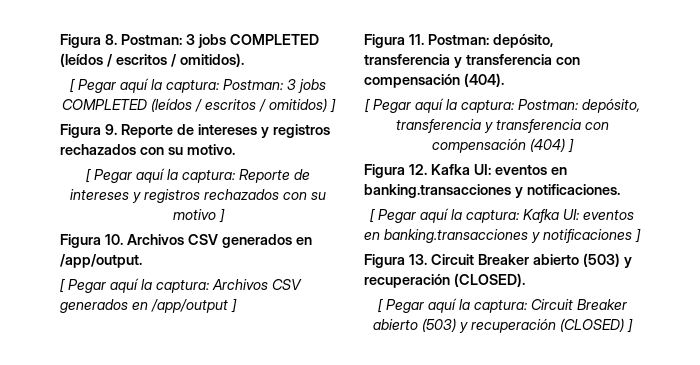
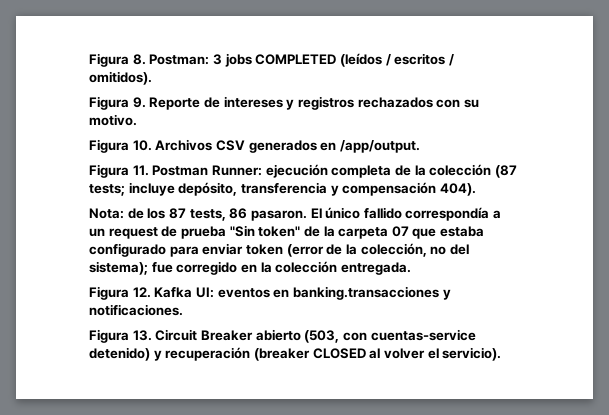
[70,78,326,93] [61,98,336,113] // [ Pegar aquí la captura: Postman: 3 jobs COMPLETED (leídos / escritos / omitidos) ] -> (152, 78) none
[86,168,310,183] [70,189,326,203] [172,208,225,223] // [ Pegar aquí la captura: Reporte de intereses y registros rechazados con su motivo ] -> (137, 120) none
[60,278,302,293] [60,298,237,313] [364,34,553,48] [364,54,580,68] [364,73,504,88] [364,98,640,113] [395,119,609,133] [431,138,574,153] [ Pegar aquí la captura: Archivos CSV generados en /app/output ] // Figura 11. Postman: depósito, transferencia y transferencia con compensación (404). // [ Pegar aquí la captura: Postman: depósito, transferencia y transferencia con compensación (404) ] -> [89,164,517,178] [89,182,476,196] [89,207,502,221] [89,225,485,239] [89,243,469,257] [89,261,411,275] Figura 11. Postman Runner: ejecución completa de la colección (87 tests; incluye depósito, transferencia y compensación 404). // Nota: de los 87 tests, 86 pasaron. El único fallido correspondía a un request de prueba "Sin token" de la carpeta 07 que estaba configurado para enviar token (error de la colección, no del sistema); fue corregido en la colección entregada.
[370,208,634,223] [364,228,641,243] // [ Pegar aquí la captura: Kafka UI: eventos en banking.transacciones y notificaciones ] -> (183, 310) none
[583,253,632,268] [364,273,525,288] [377,298,627,313] [372,318,633,333] (503) y recuperación (CLOSED). // [ Pegar aquí la captura: Circuit Breaker abierto (503) y recuperación (CLOSED) ] -> [304,329,476,343] [89,347,502,361] (503, con cuentas-service detenido) y recuperación (breaker CLOSED al volver el servicio).

